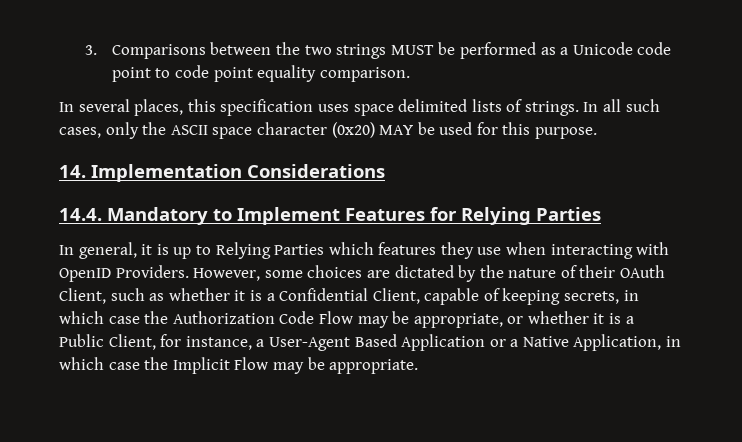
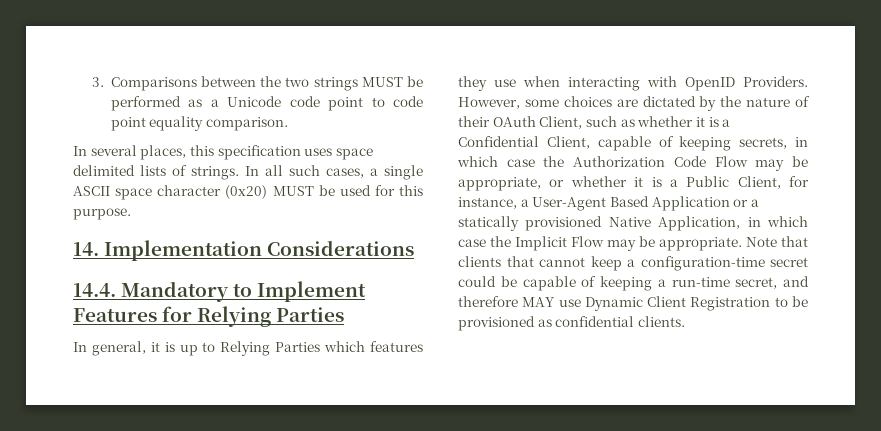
[105,122,167,139] only the -> [370,165,423,180] a single
[379,125,414,135] MAY -> [272,186,314,196] MUST
(519, 343) none -> [458,216,603,231] statically provisioned
(419, 366) none -> [746,236,808,247] [458,256,808,271] [458,276,809,291] [458,296,808,311] [458,316,685,331] Note that clients that cannot keep a configuration-time secret could be capable of keeping a run-time secret, and therefore MAY use Dynamic Client Registration to be provisioned as confidential clients.

